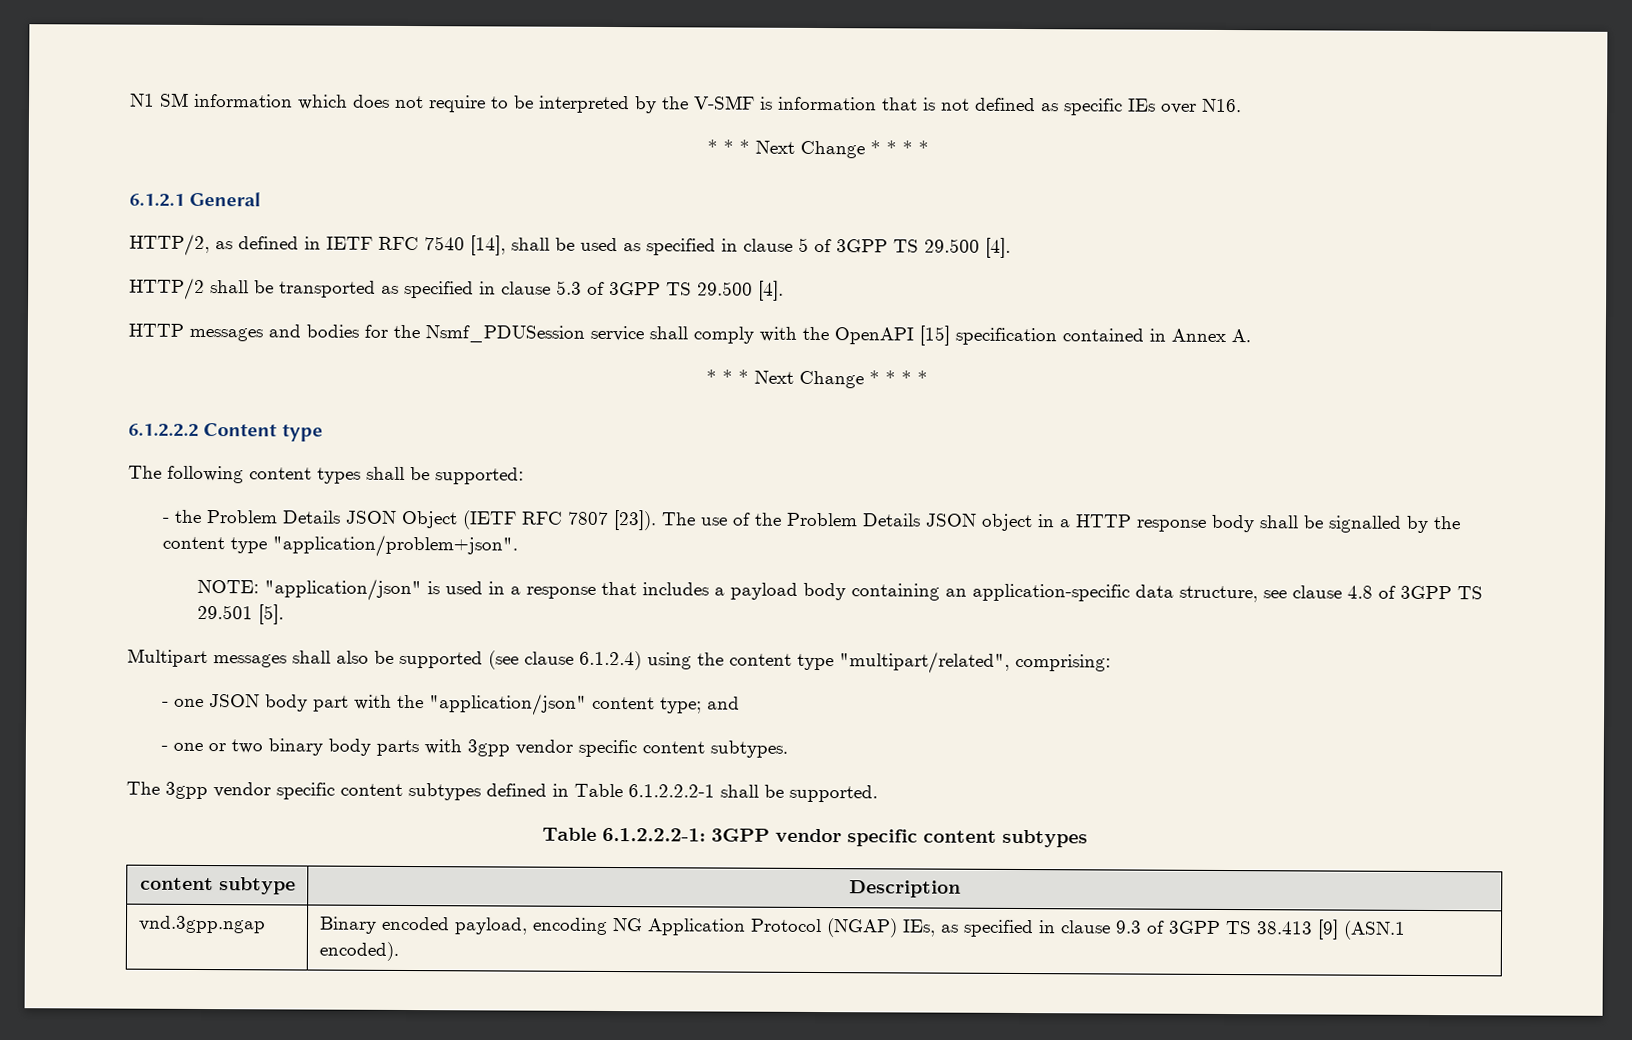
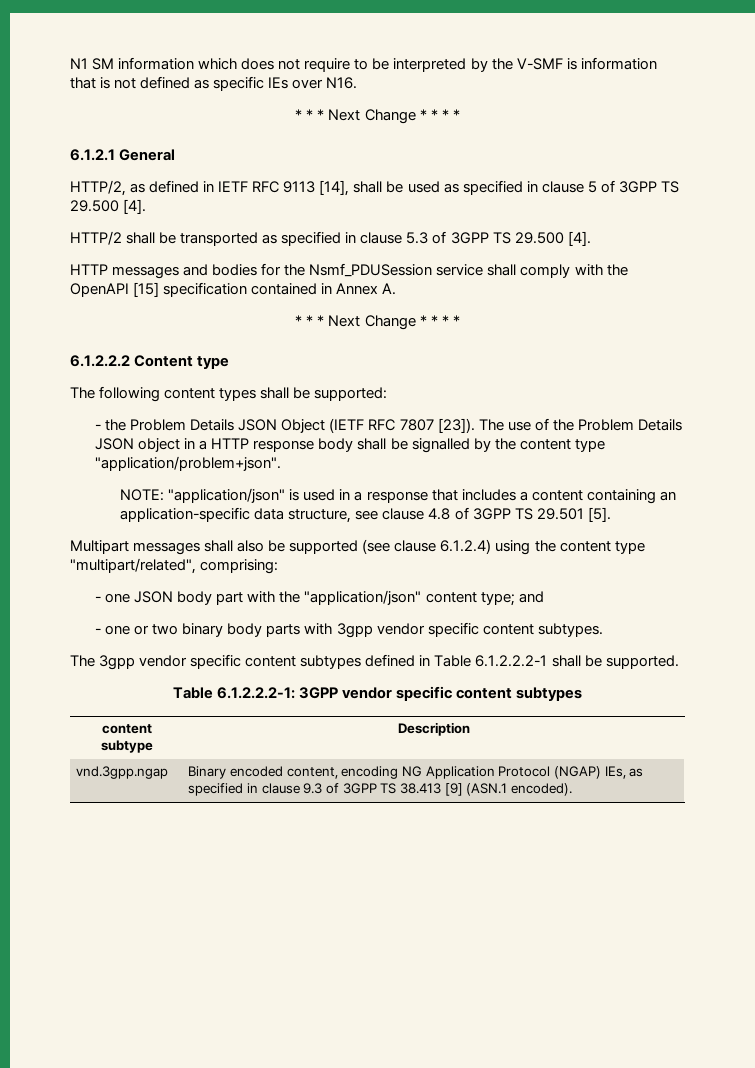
[424,236,465,251] 7540 -> [283,181,316,193] 9113
[729,582,846,601] payload body -> [531,490,583,501] content
[453,917,528,935] payload, -> [286,767,338,779] content,

